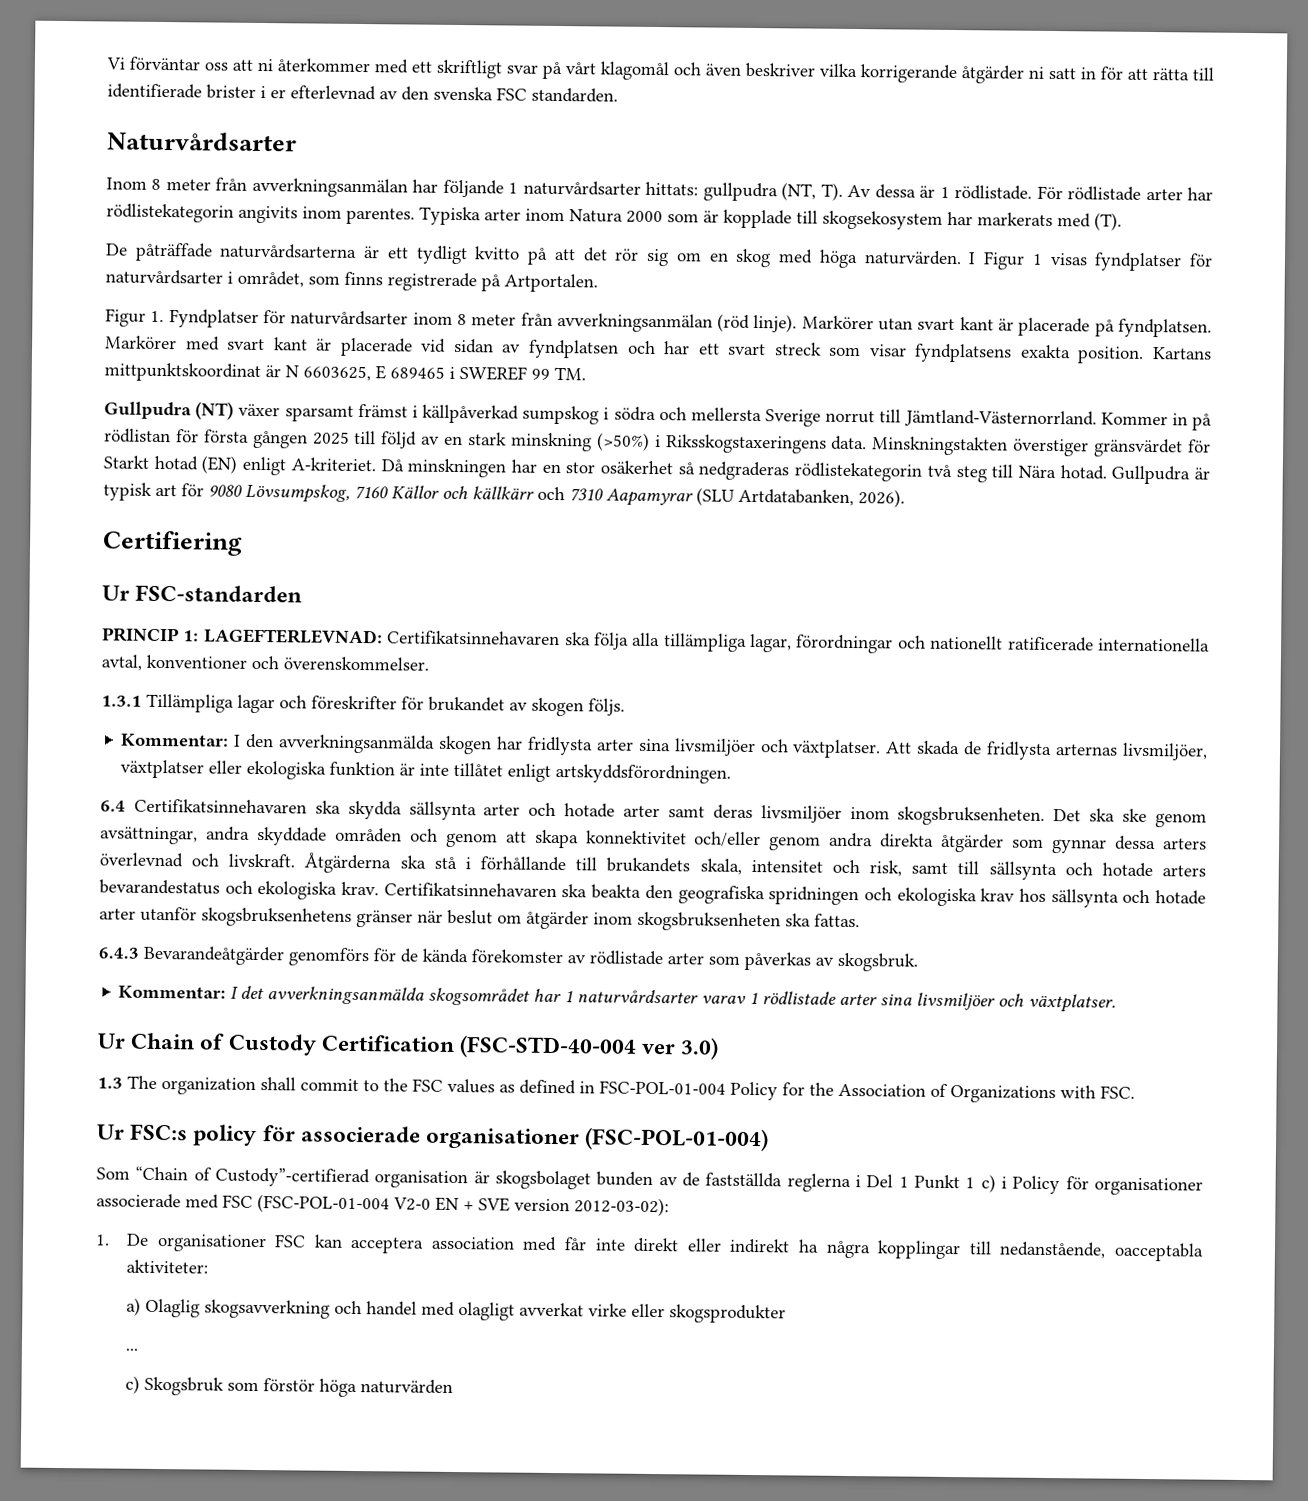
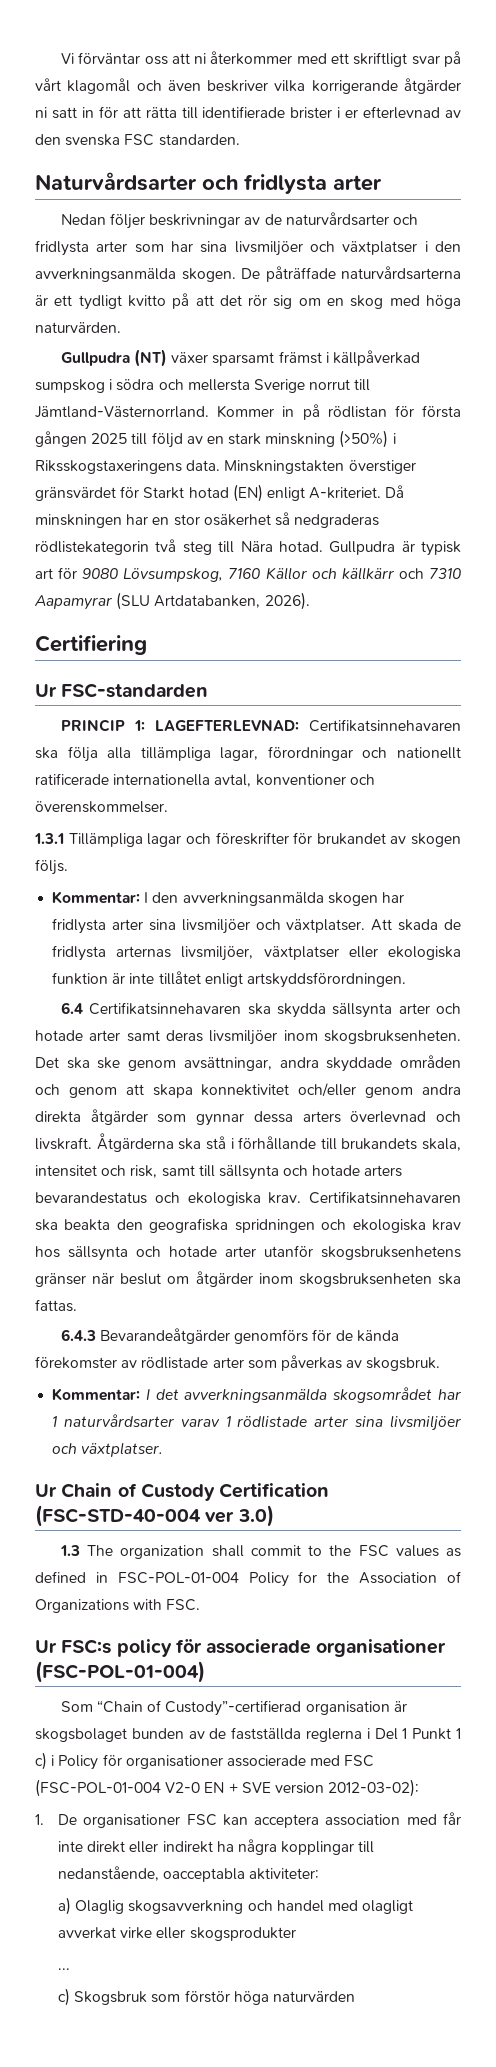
[106,177,1213,202] [106,203,1122,231] // Inom 8 meter från avverkningsanmälan har följande 1 naturvårdsarter hittats: gullpudra (NT, T). Av dessa är 1 rödlistade. För rödlistade arter har rödlistekategorin angivits inom parentes. Typiska arter inom Natura 2000 som är kopplade till skogsekosystem har markerats med (T). // -> [202,174,382,194] [60,212,419,229] [35,240,461,256] [35,268,236,282] och fridlysta arter // Nedan följer beskrivningar av de naturvårdsarter och fridlysta arter som har sina livsmiljöer och växtplatser i den avverkningsanmälda skogen.
[968,251,1214,272] [105,269,598,293] [105,308,1212,338] [105,335,1212,364] [104,362,586,382] I Figur 1 visas fyndplatser för naturvårdsarter i området, som finns registrerade på Artportalen. // Figur 1. Fyndplatser för naturvårdsarter inom 8 meter från avverkningsanmälan (röd linje). Markörer utan svart kant är placerade på fyndplatsen. Markörer med svart kant är placerade vid sidan av fyndplatsen och har ett svart streck som visar fyndplatsens exakta position. Kartans mittpunktskoordinat är N 6603625, E 689465 i SWEREF 99 TM. -> (121, 327) none

